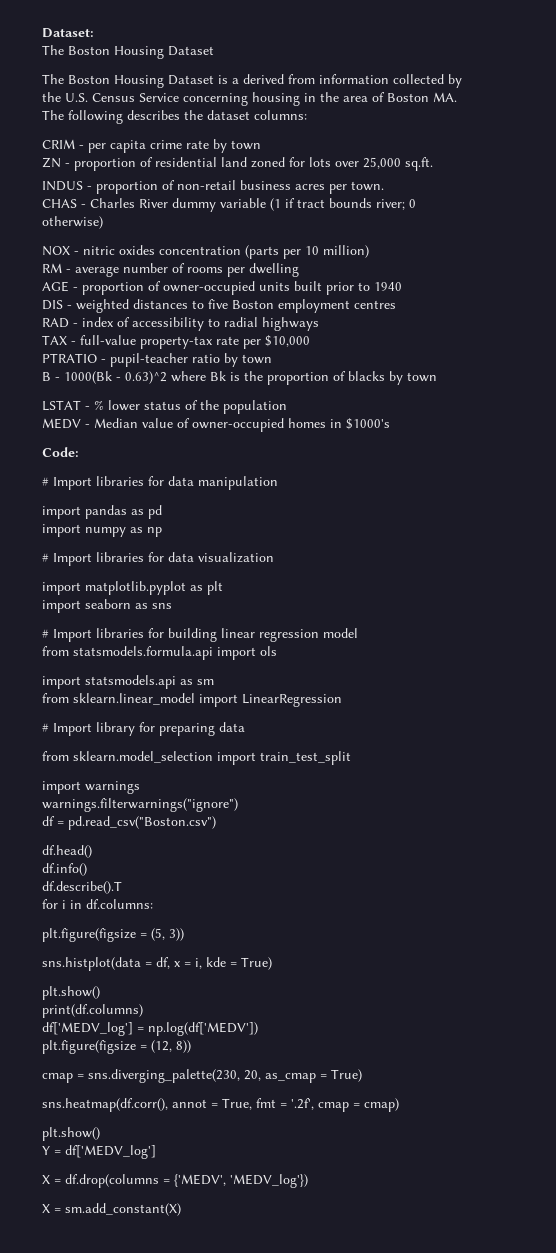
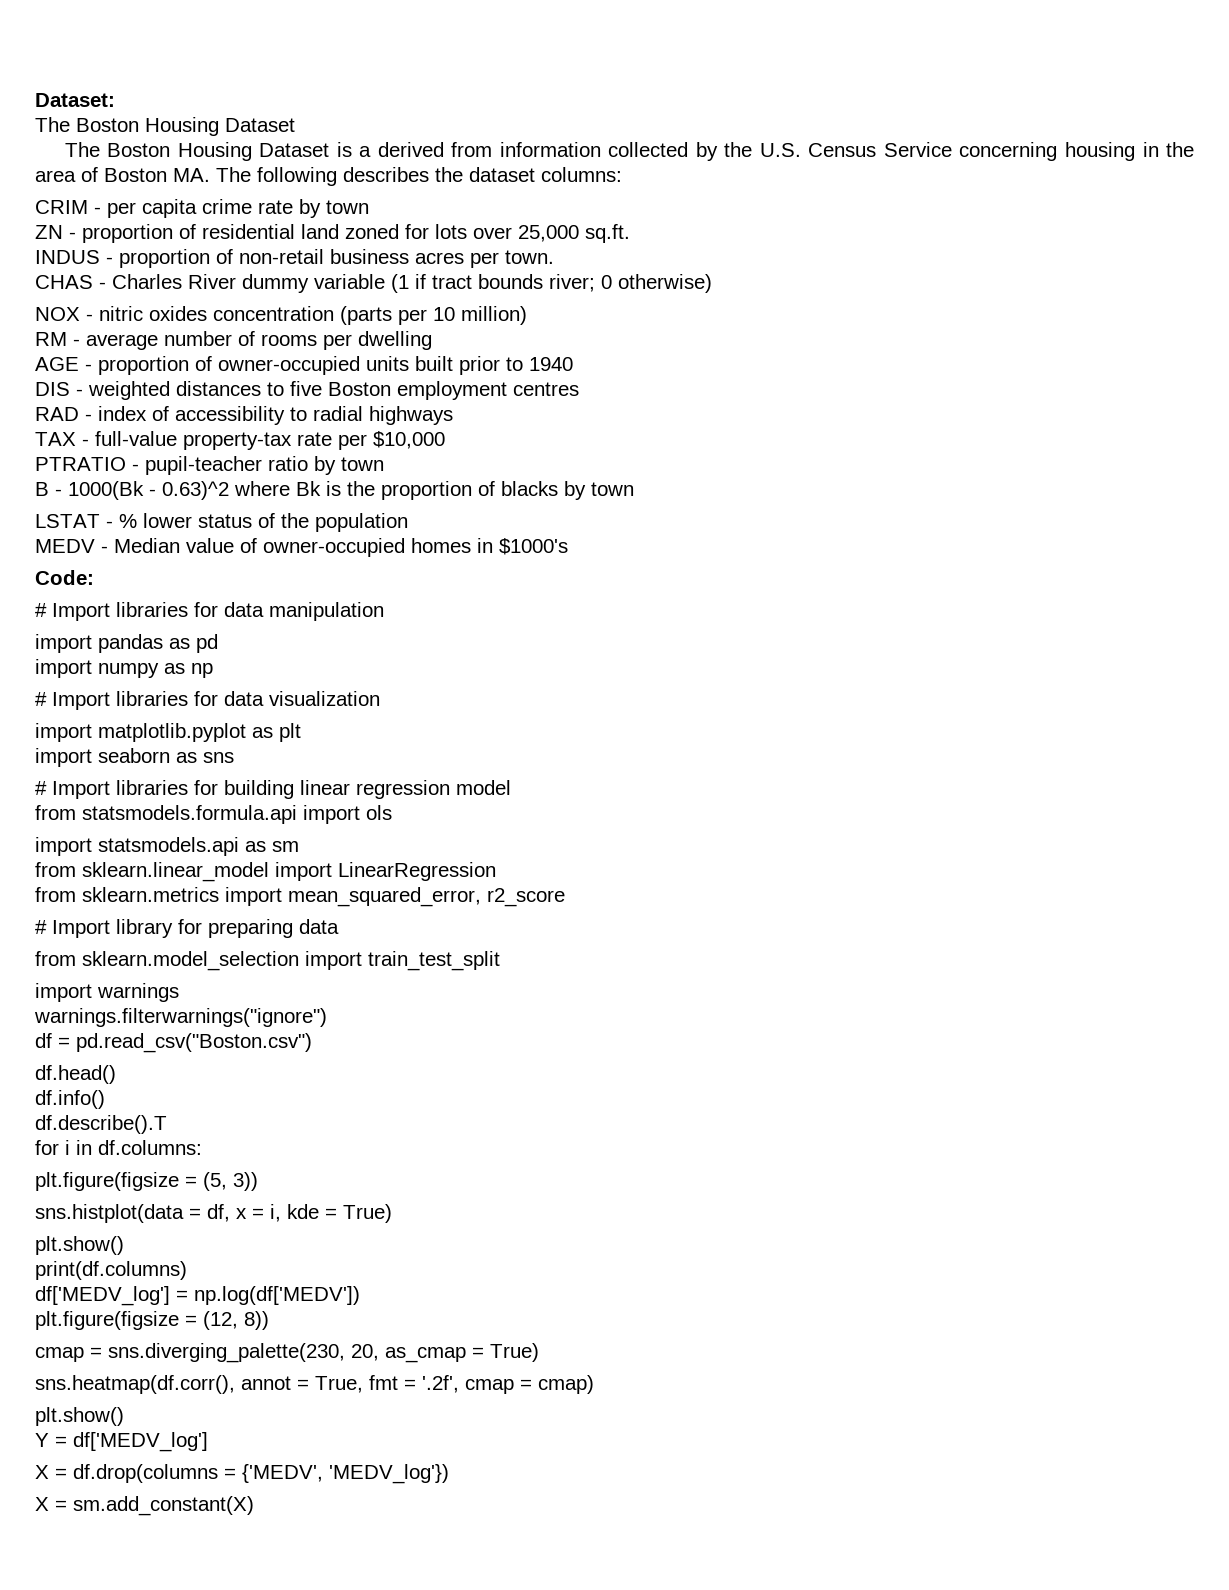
(342, 700) none -> [35,887,565,907] // from sklearn.metrics import mean_squared_error, r2_score

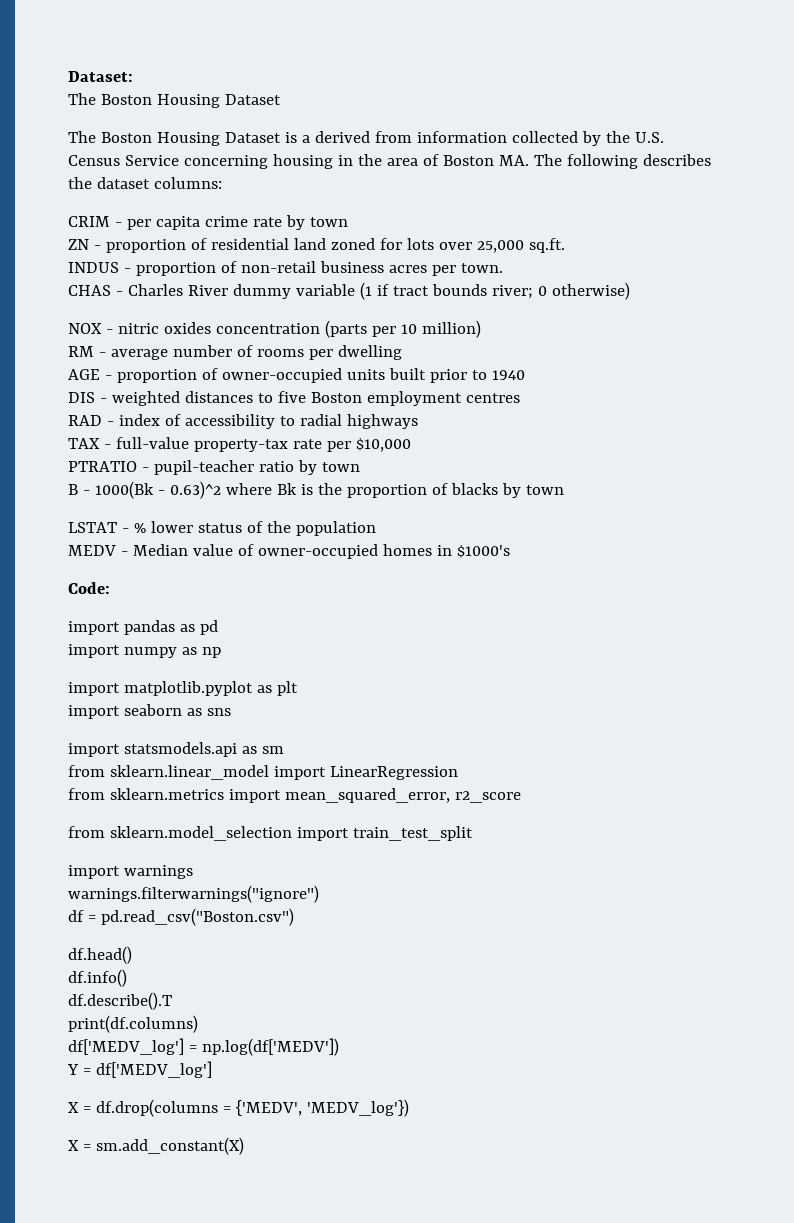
[35,602,384,621] // # Import libraries for data manipulation -> (110, 588) none
[35,691,380,710] // # Import libraries for data visualization -> (221, 652) none
[35,780,511,799] [35,805,392,824] // # Import libraries for building linear regression model // from statsmodels.formula.api import ols -> (231, 712) none
[35,919,339,938] // # Import library for preparing data -> (521, 797) none
[35,1140,202,1155] [35,1172,258,1191] [35,1204,392,1223] [35,1236,124,1255] [35,1261,187,1280] [35,1286,360,1306] [35,1311,269,1330] [35,1343,539,1363] [35,1375,594,1394] [35,1407,124,1426] for i in df.columns: // plt.figure(figsize = (5, 3)) // sns.histplot(data = df, x = i, kde = True) // plt.show() // print(df.columns) // df['MEDV_log'] = np.log(df['MEDV']) // plt.figure(figsize = (12, 8)) // cmap = sns.diverging_palette(230, 20, as_cmap = True) // sns.heatmap(df.corr(), annot = True, fmt = '.2f', cmap = cmap) // plt.show() -> [68,1015,198,1033] [68,1038,339,1056] print(df.columns) // df['MEDV_log'] = np.log(df['MEDV'])

